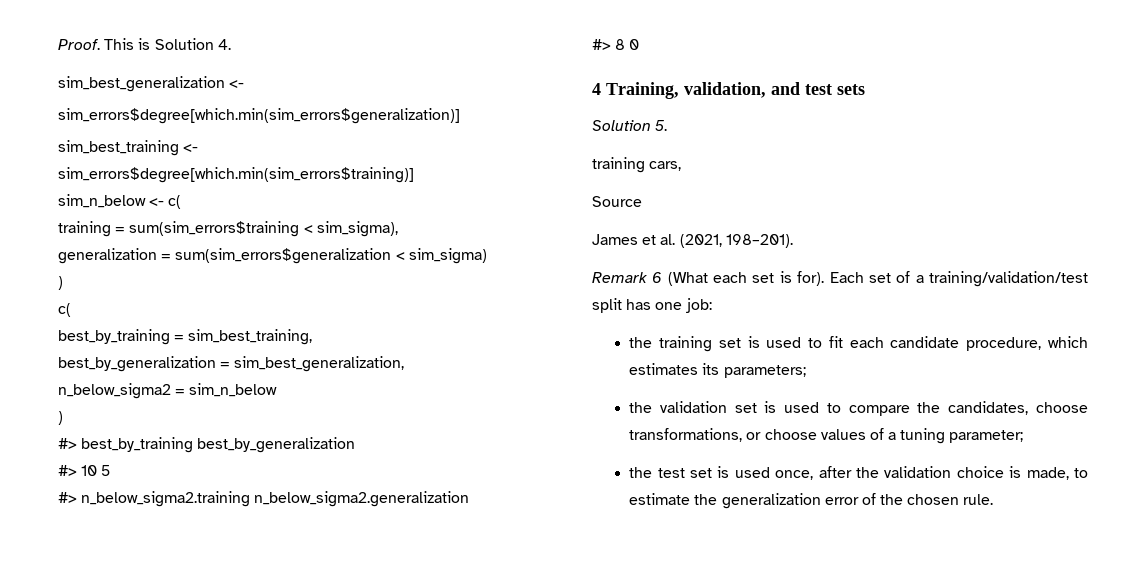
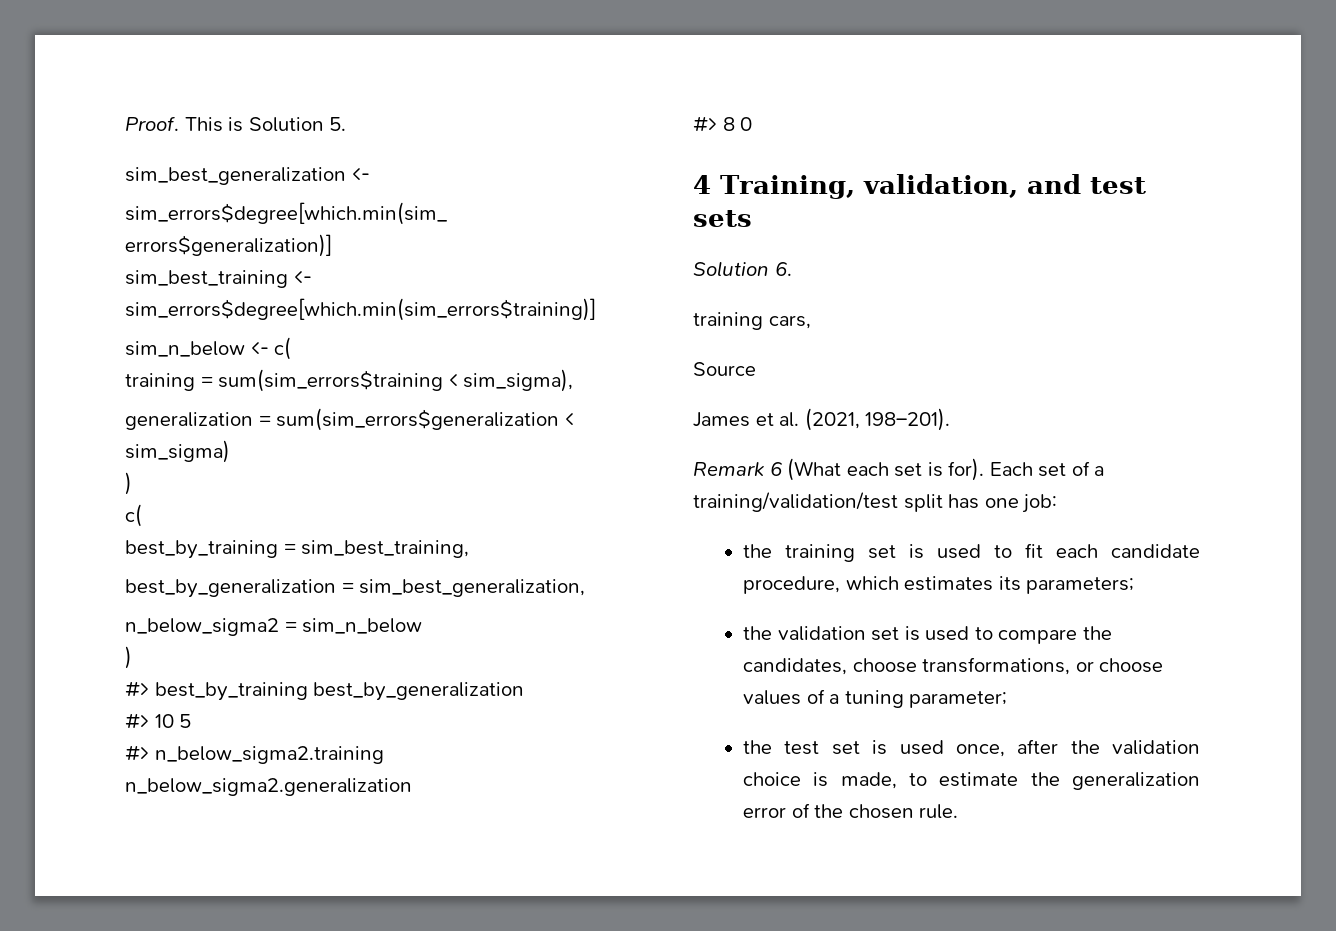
[217,39,231,50] 4. -> [329,117,347,131] 5.
[655,120,668,131] 5. -> [774,262,792,276] 6.

